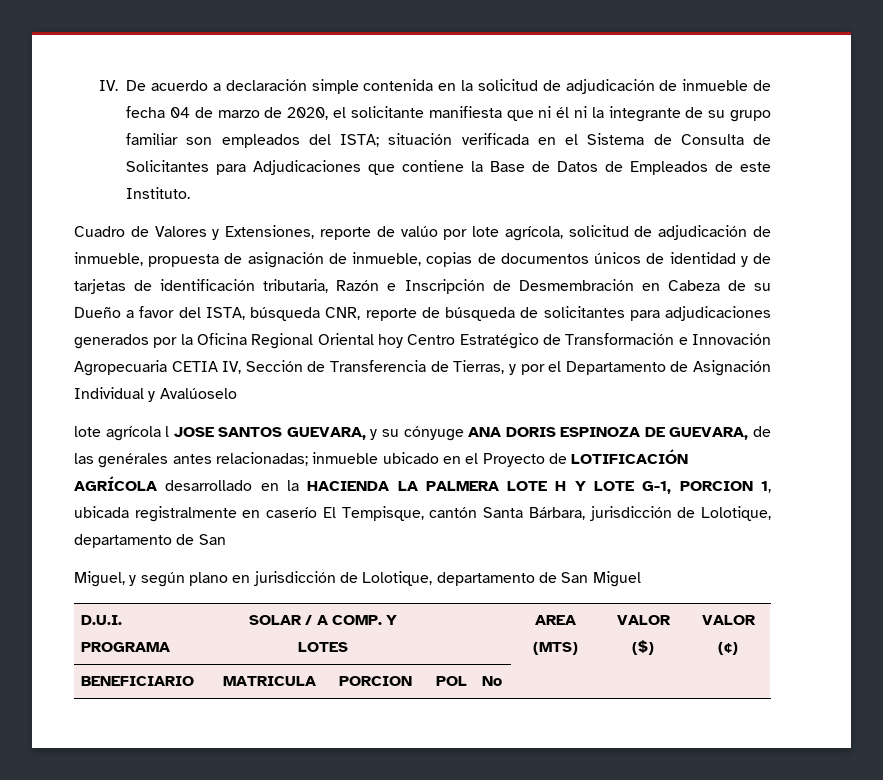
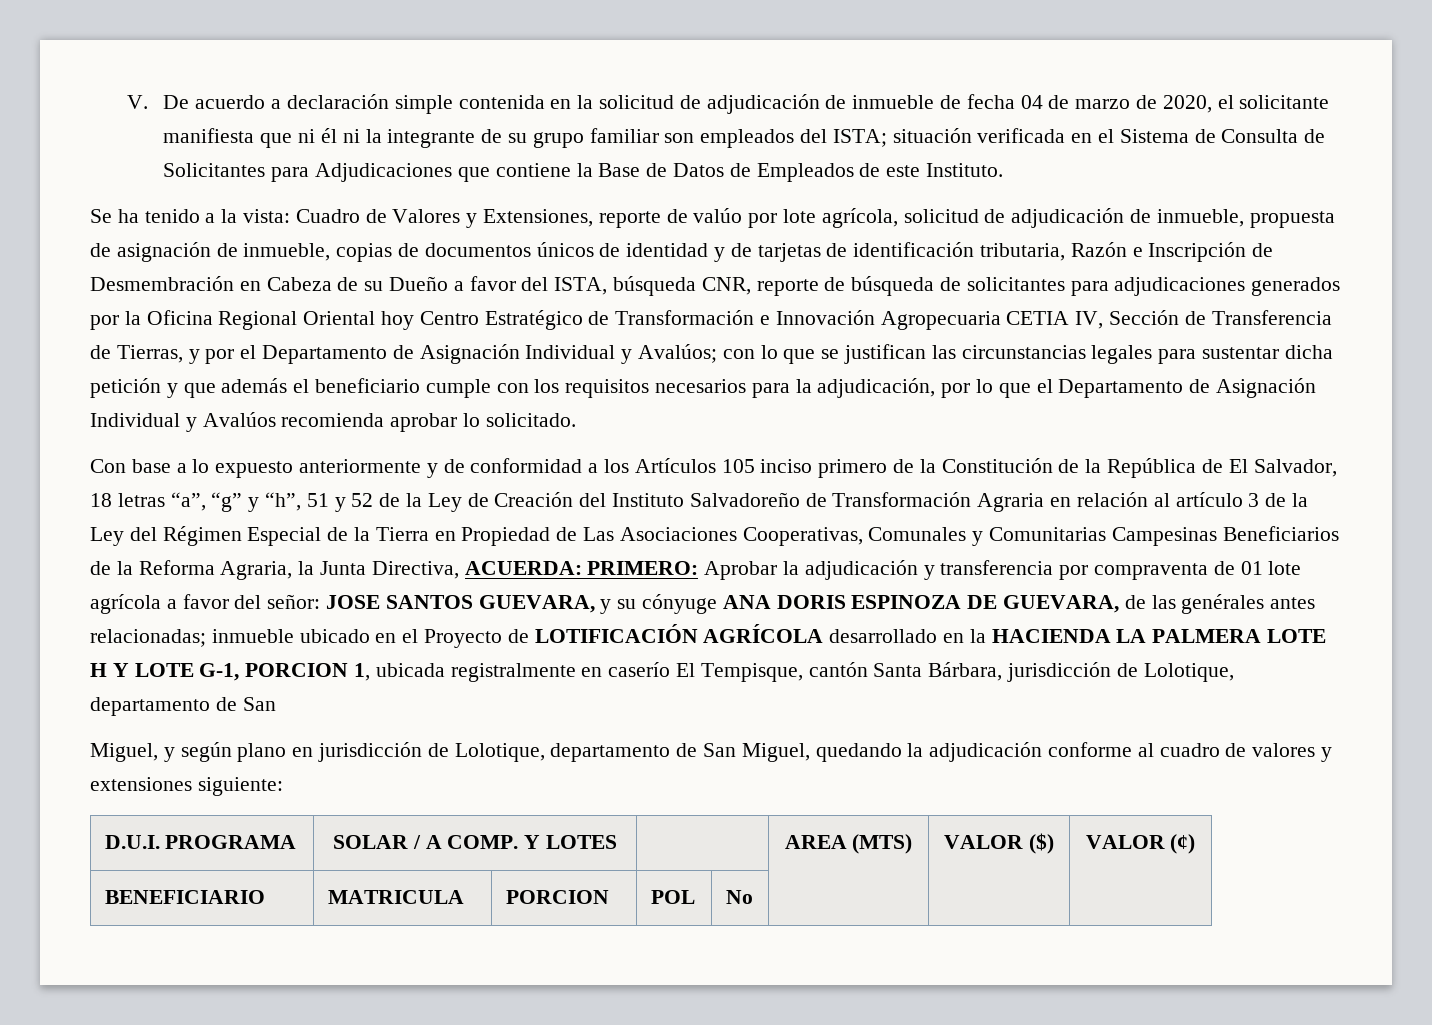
[99,80,119,91] IV. -> [126,95,148,109] V.
(191, 193) none -> [90,209,291,223] Se ha tenido a la vista:
[159,388,237,399] [74,426,170,441] Avalúoselo // lote agrícola l -> [638,344,1333,364] [90,378,1317,398] [90,412,576,432] [90,458,1337,478] [90,492,1308,512] [90,526,1339,546] [90,560,1302,580] [90,594,321,614] Avalúos; con lo que se justifican las circunstancias legales para sustentar dicha petición y que además el beneficiario cumple con los requisitos necesarios para la adjudicación, por lo que el Departamento de Asignación Individual y Avalúos recomienda aprobar lo solicitado. // Con base a lo expuesto anteriormente y de conformidad a los Artículos 105 inciso primero de la Constitución de la República de El Salvador, 18 letras “a”, “g” y “h”, 51 y 52 de la Ley de Creación del Instituto Salvadoreño de Transformación Agraria en relación al artículo 3 de la Ley del Régimen Especial de la Tierra en Propiedad de Las Asociaciones Cooperativas, Comunales y Comunitarias Campesinas Beneficiarios de la Reforma Agraria, la Junta Directiva, ACUERDA: PRIMERO: Aprobar la adjudicación y transferencia por compraventa de 01 lote agrícola a favor del señor:
[592,571,641,587] Miguel -> [741,742,1333,762] [90,777,283,796] Miguel, quedando la adjudicación conforme al cuadro de valores y extensiones siguiente:

